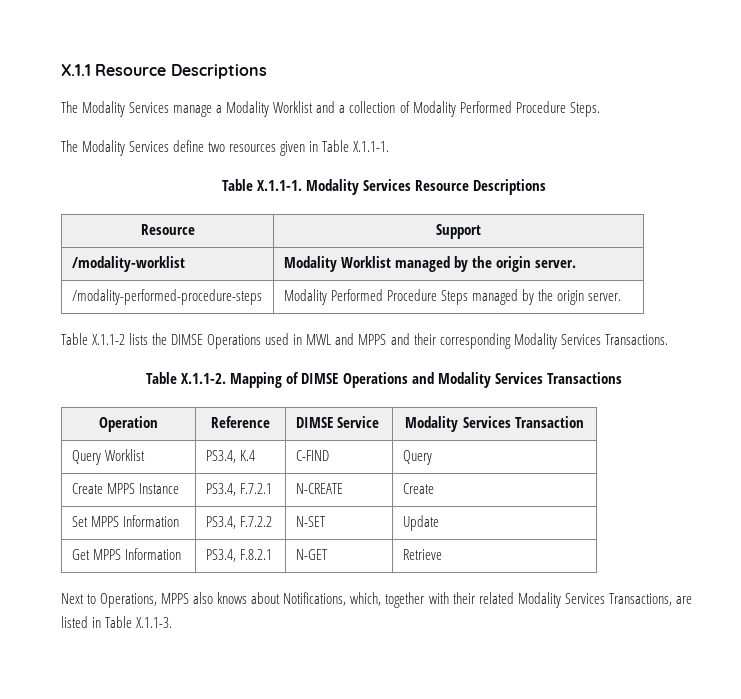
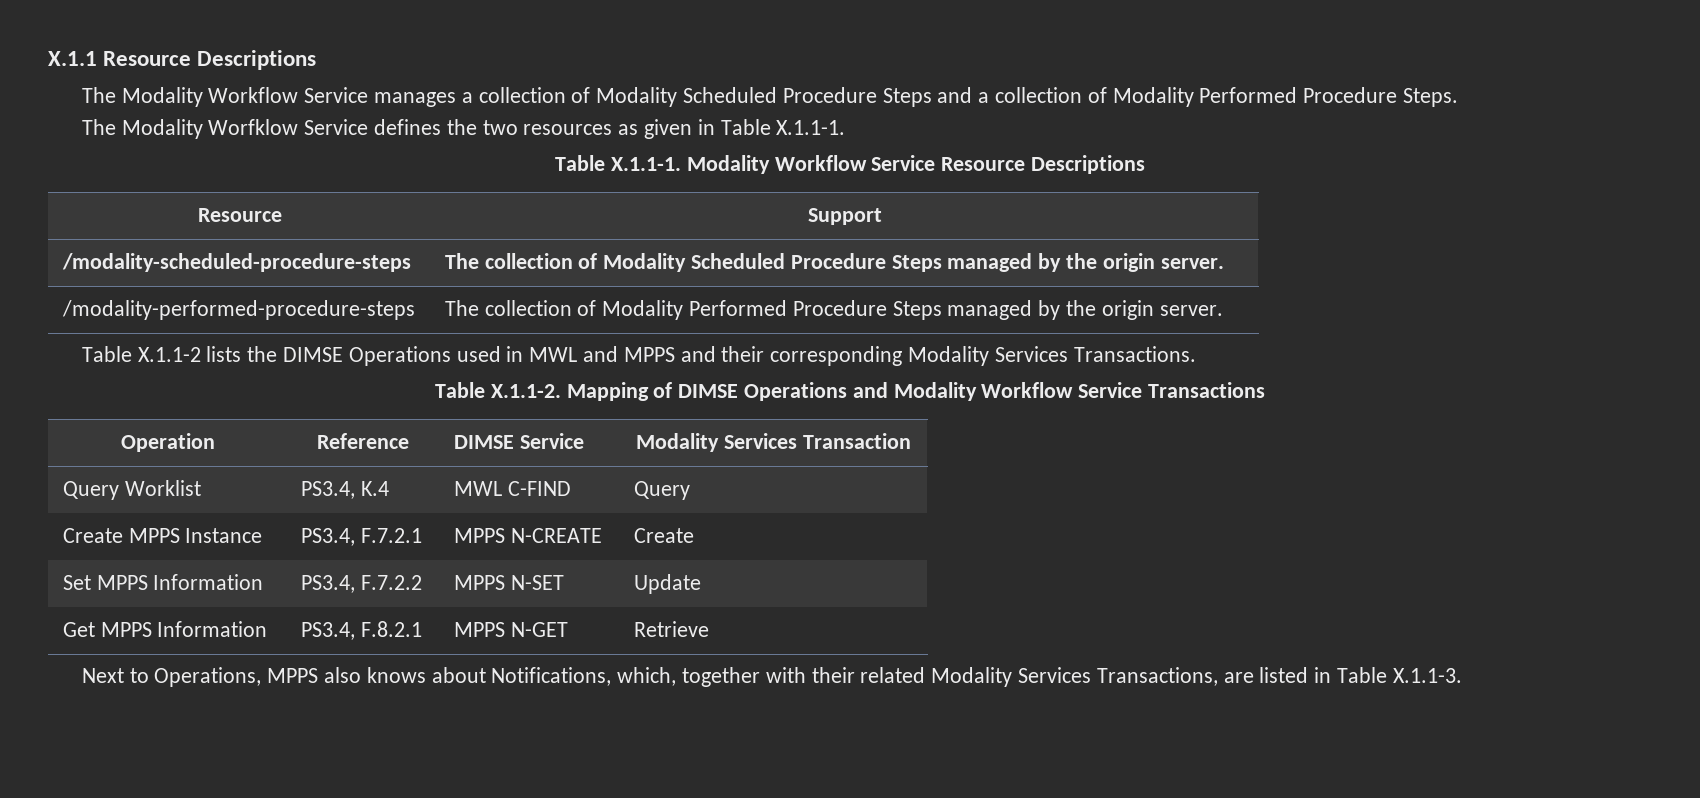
[129,101,314,117] Services manage a Modality Worklist -> [208,87,932,107] Workflow Service manages a collection of Modality Scheduled Procedure Steps
[129,140,205,152] Services define -> [208,119,477,135] Worfklow Service defines the
(277, 148) none -> [618,124,639,135] as
[363,179,412,191] Services -> [774,155,936,171] Workflow Service
[71,256,185,272] [283,256,392,272] /modality-worklist | Modality Worklist -> [61,253,411,272] [444,253,942,272] /modality-scheduled-procedure-steps | The collection of Modality Scheduled Procedure Steps
(262, 297) none -> [444,300,597,316] The collection of
[494,372,543,384] Services -> [981,382,1143,398] Workflow Service
(256, 455) none -> [453,481,502,496] MWL
(273, 488) none -> [453,528,505,543] MPPS
(273, 521) none -> [453,575,505,590] MPPS
(273, 554) none -> [453,622,505,637] MPPS

